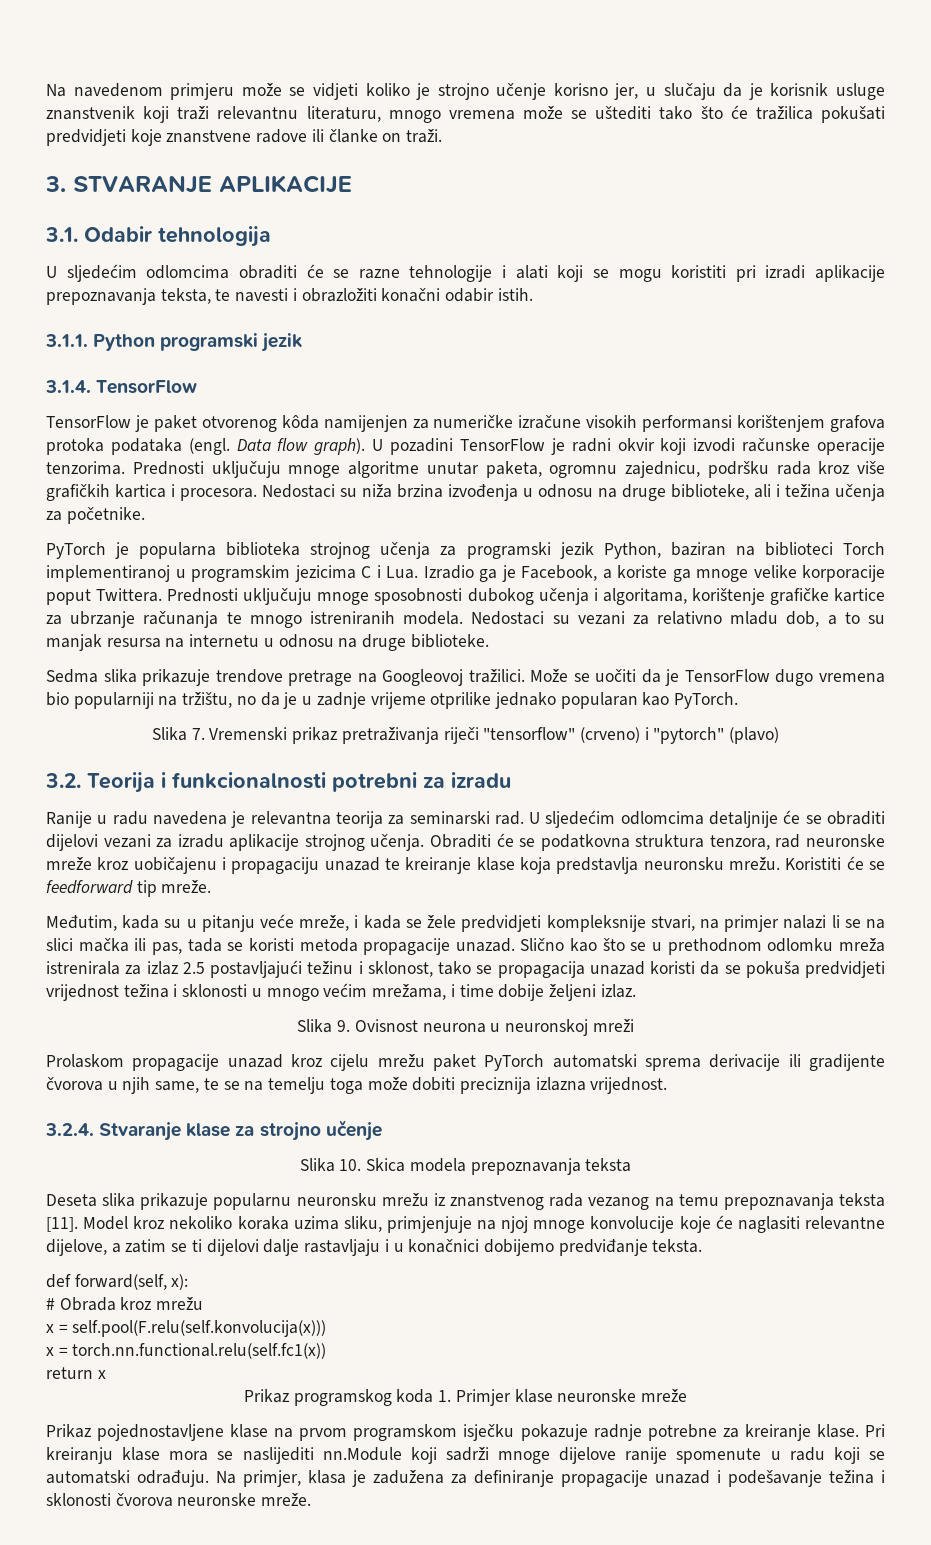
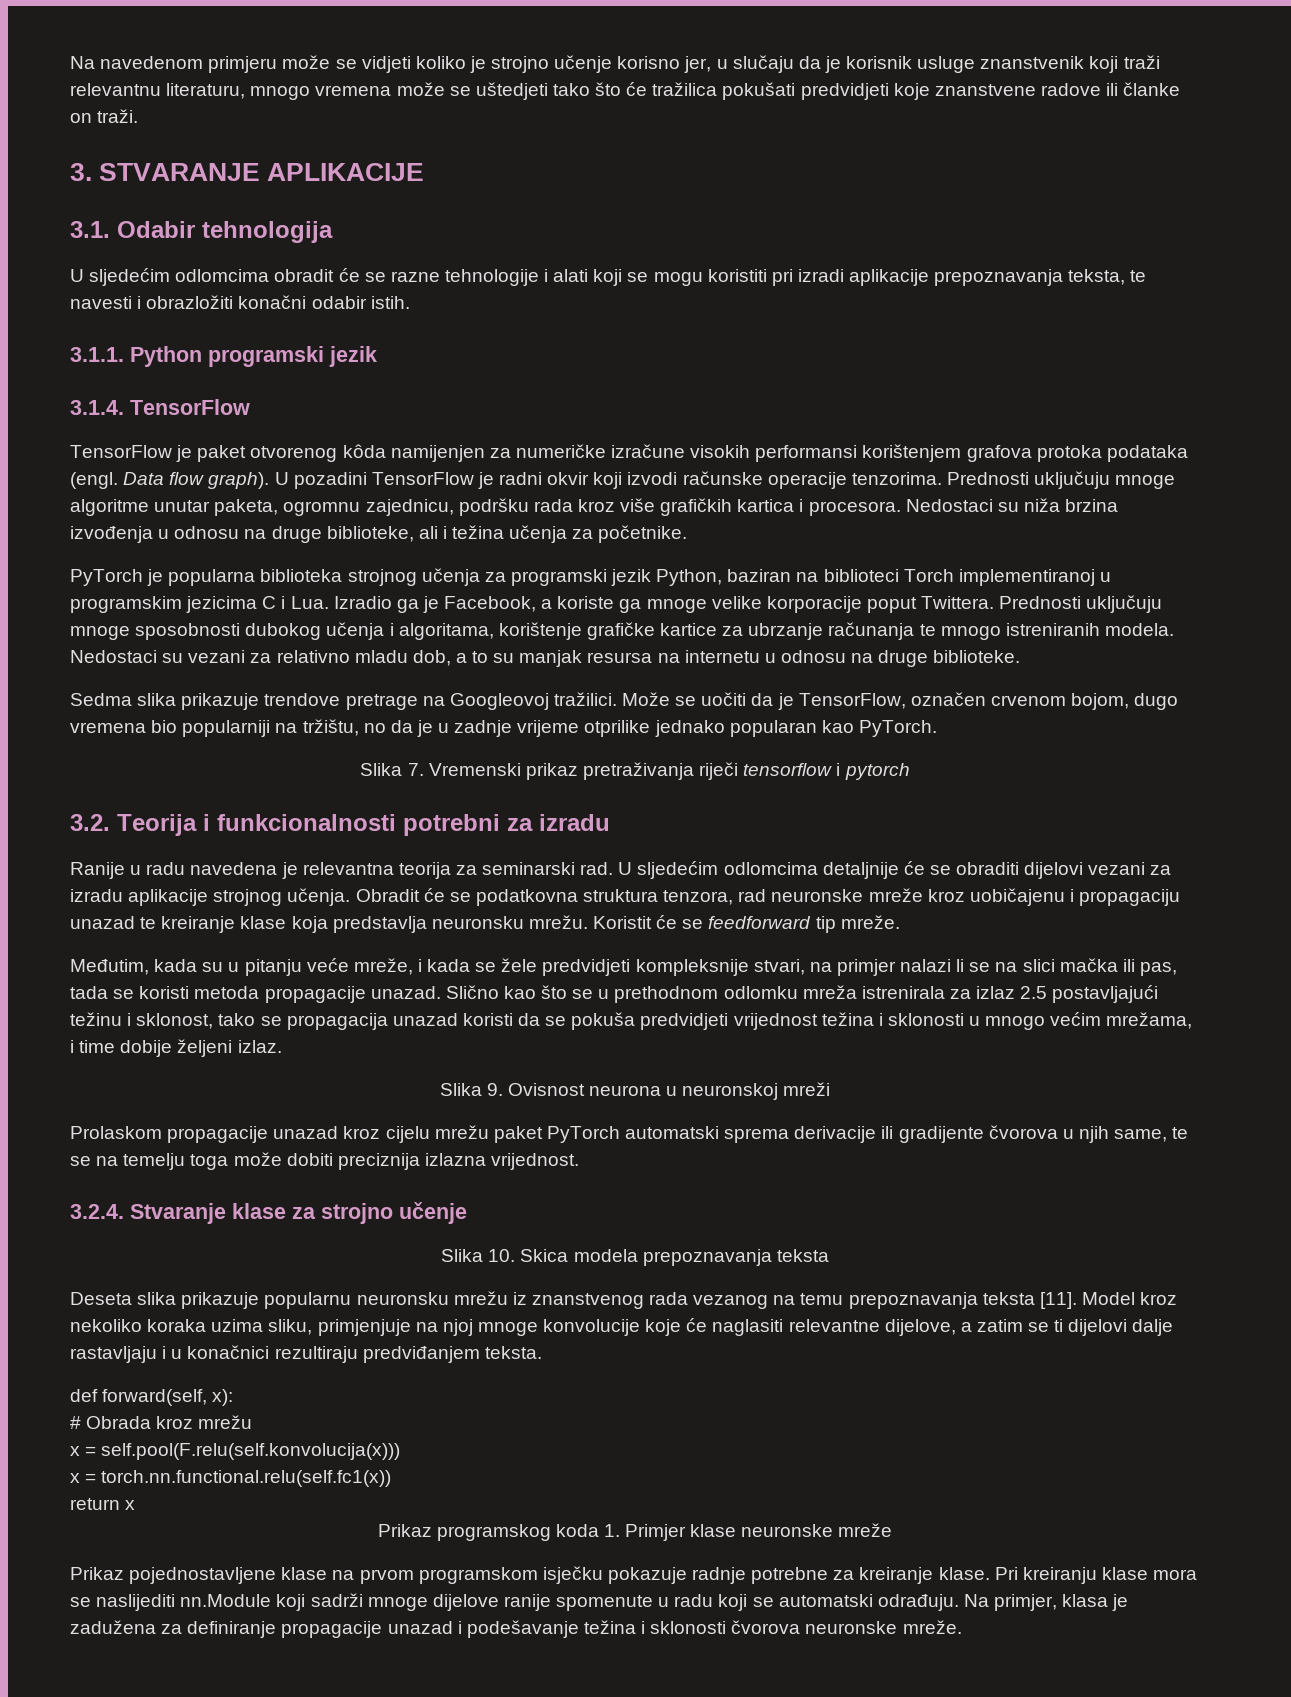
[595,106,652,120] uštediti -> [475,82,548,100] uštedjeti
[238,265,297,279] obraditi -> [274,269,335,282] obradit
[684,669,770,682] TensorFlow -> [798,692,1130,710] TensorFlow, označen crvenom bojom,
[483,727,780,744] "tensorflow" (crveno) i "pytorch" (plavo) -> [743,763,910,780] tensorflow i pytorch
[430,834,491,848] Obraditi -> [355,889,420,902] Obradit
[785,857,842,870] Koristiti -> [593,916,653,929] Koristit
[483,1239,648,1256] dobijemo predviđanje -> [274,1346,480,1363] rezultiraju predviđanjem

